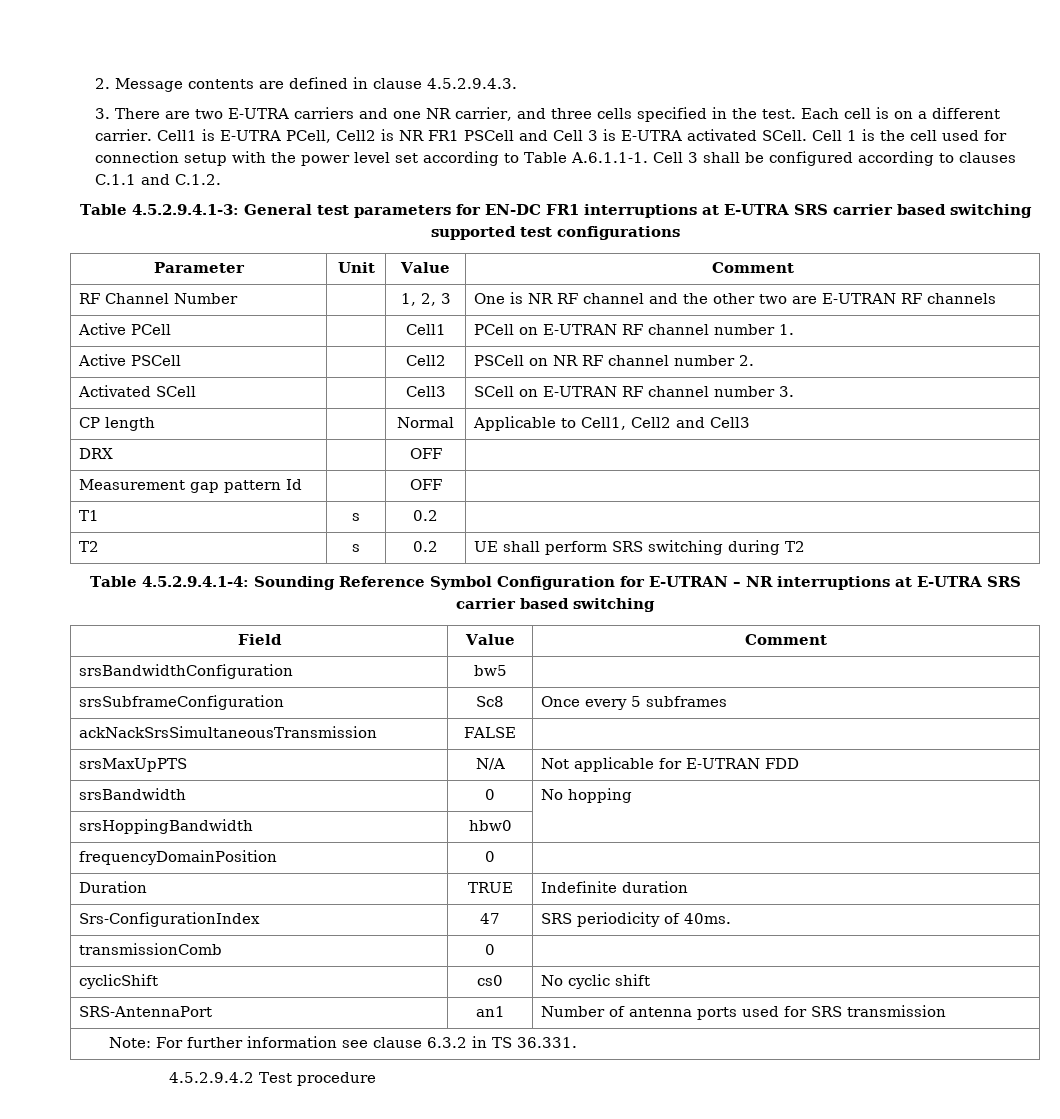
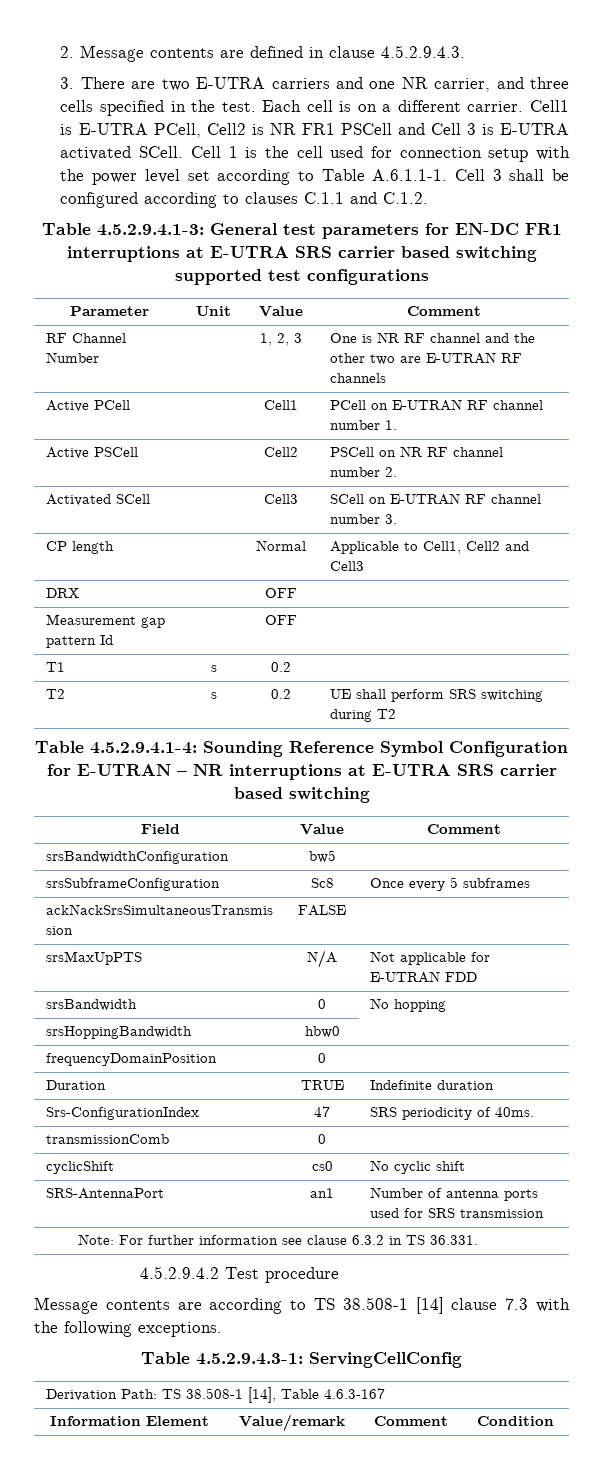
(377, 1079) none -> [34,1297,571,1314] [34,1321,222,1337] [141,1352,462,1368] [46,1387,386,1403] [50,1416,209,1426] [239,1414,345,1431] [374,1416,448,1426] [477,1416,554,1426] // Message contents are according to TS 38.508-1 [14] clause 7.3 with the following exceptions. // Table 4.5.2.9.4.3-1: ServingCellConfig // Derivation Path: TS 38.508-1 [14], Table 4.6.3-167 // Information Element | Value/remark | Comment | Condition

